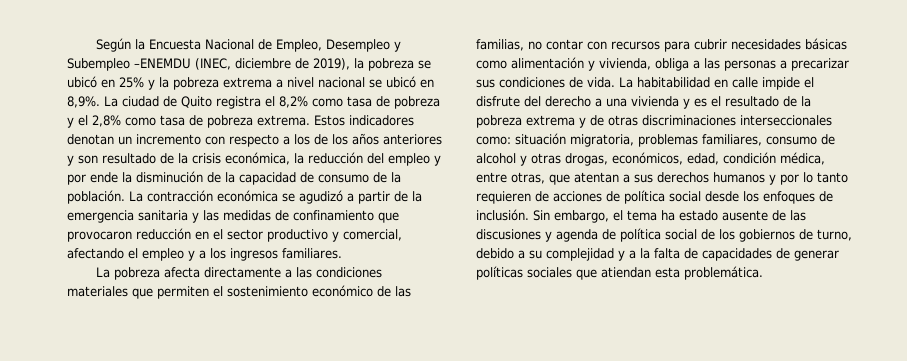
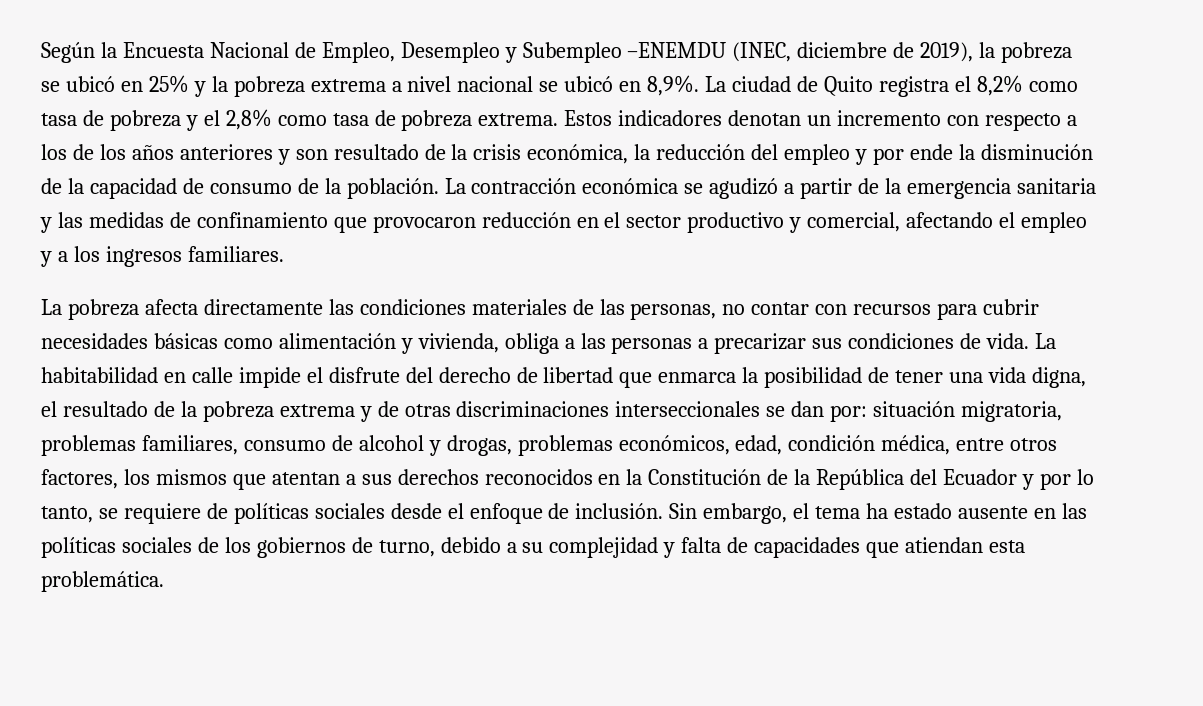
[284,269,292,278] a -> (323, 307) none
[132,285,411,299] [476,39,524,51] que permiten el sostenimiento económico de las familias, -> [572,299,717,320] de las personas,
[595,96,707,109] a una vivienda y es -> [516,367,1086,388] de libertad que enmarca la posibilidad de tener una vida digna,
[476,136,511,145] como: -> [766,401,868,422] se dan por:
[531,153,608,166] otras drogas, -> [446,435,613,456] drogas, problemas
[511,172,545,184] otras, -> [1010,438,1058,451] [41,469,227,489] otros factores, los mismos
[713,172,848,185] [476,190,815,204] humanos y por lo tanto requieren de acciones de política social desde los enfoques -> [484,469,1094,490] [41,503,543,524] reconocidos en la Constitución de la República del Ecuador y por lo tanto, se requiere de políticas sociales desde el enfoque
[772,210,806,221] [476,228,697,242] de las discusiones y agenda de política social -> [1033,503,1087,519] [41,537,192,558] en las políticas sociales
[629,248,650,259] a la -> (676, 550) none
[776,248,839,261] [476,266,572,280] de generar políticas sociales -> (861, 547) none

